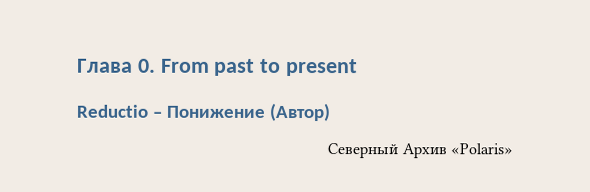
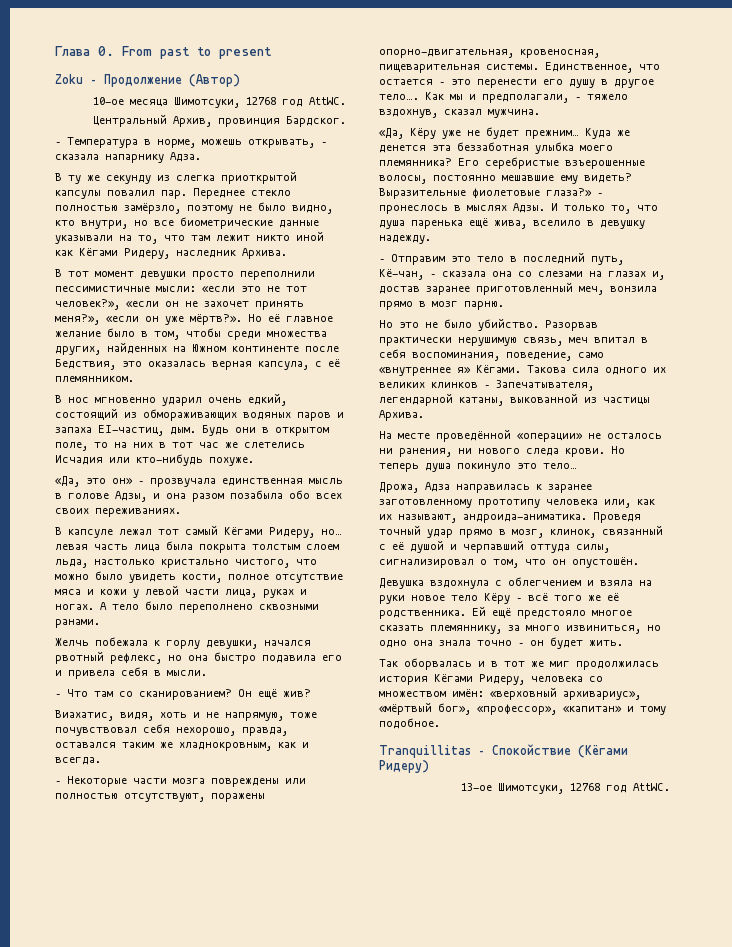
[76,102,330,122] [327,143,513,159] Reductio – Понижение (Автор) // Северный Архив «Polaris» -> [55,74,240,87] [93,97,346,108] [93,114,346,127] [55,137,327,148] [55,152,201,163] [55,171,297,184] [55,188,291,199] [55,202,333,214] [55,217,319,229] [55,231,324,244] [55,248,287,259] [55,269,315,280] [55,286,307,293] [55,299,304,310] [55,314,333,325] [55,328,327,340] [55,342,339,355] [55,359,340,370] [55,376,134,383] [55,393,287,406] [55,408,344,421] [55,425,329,436] [55,442,305,451] [55,454,254,466] [55,476,343,487] [55,490,342,502] [55,508,181,517] [55,525,342,538] [55,541,339,553] [55,559,317,568] [55,571,343,583] [55,585,307,598] [55,601,319,613] [55,619,100,628] [55,637,311,649] [55,651,342,664] [55,667,207,679] [55,689,311,700] [55,710,317,721] [55,724,288,736] [55,742,309,751] [55,757,101,765] [55,776,306,787] [55,793,265,802] [379,49,600,58] [379,62,660,73] [379,79,654,88] [379,92,628,103] [379,109,540,118] [379,127,630,139] [379,142,613,154] [379,157,645,169] [379,173,632,184] [379,188,603,199] [379,203,658,214] [379,218,645,229] [379,235,431,244] [379,252,624,265] [379,269,665,280] [379,282,657,295] [379,301,504,310] [379,318,598,331] [379,337,648,346] [379,349,604,361] [379,365,666,376] [379,380,594,391] [379,393,650,406] [379,410,424,421] [379,429,662,442] [379,446,625,457] [379,463,577,472] [379,482,592,493] [379,499,655,508] [379,512,641,523] [379,525,663,538] [379,540,610,553] [379,557,639,568] [379,577,652,589] [379,593,619,604] [379,606,632,619] [379,625,661,634] [379,637,623,649] [379,658,659,670] [379,674,603,685] [379,687,641,700] [379,702,666,715] [379,718,440,729] [379,744,628,758] [379,760,429,773] [461,783,670,794] Zoku – Продолжение (Автор) // 10-ое месяца Шимотсуки, 12768 год AttWC. // Центральный Архив, провинция Бардског. // – Температура в норме, можешь открывать, – сказала напарнику Адза. // В ту же секунду из слегка приоткрытой капсулы повалил пар. Переднее стекло полностью замёрзло, поэтому не было видно, кто внутри, но все биометрические данные указывали на то, что там лежит никто иной как Кёгами Ридеру, наследник Архива. // В тот момент девушки просто переполнили пессимистичные мысли: «если это не тот человек?», «если он не захочет принять меня?», «если он уже мёртв?». Но её главное желание было в том, чтобы среди множества других, найденных на Южном континенте после Бедствия, это оказалась верная капсула, с её племянником. // В нос мгновенно ударил очень едкий, состоящий из обмораживающих водяных паров и запаха EI-частиц, дым. Будь они в открытом поле, то на них в тот час же слетелись Исчадия или кто-нибудь похуже. // «Да, это он» – прозвучала единственная мысль в голове Адзы, и она разом позабыла обо всех своих переживаниях. // В капсуле лежал тот самый Кёгами Ридеру, но… левая часть лица была покрыта толстым слоем льда, настолько кристально чистого, что можно было увидеть кости, полное отсутствие мяса и кожи у левой части лица, руках и ногах. А тело было переполнено сквозными ранами. // Желчь побежала к горлу девушки, начался рвотный рефлекс, но она быстро подавила его и привела себя в мысли. // – Что там со сканированием? Он ещё жив? // Виахатис, видя, хоть и не напрямую, тоже почувствовал себя нехорошо, правда, оставался таким же хладнокровным, как и всегда. // – Некоторые части мозга повреждены или полностью отсутствуют, поражены опорно-двигательная, кровеносная, пищеварительная системы. Единственное, что остается – это перенести его душу в другое тело…. Как мы и предполагали, – тяжело вздохнув, сказал мужчина. // «Да, Кёру уже не будет прежним… Куда же денется эта беззаботная улыбка моего племянника? Его серебристые взъерошенные волосы, постоянно мешавшие ему видеть? Выразительные фиолетовые глаза?» – пронеслось в мыслях Адзы. И только то, что душа паренька ещё жива, вселило в девушку надежду. // – Отправим это тело в последний путь, Кё-чан, – сказала она со слезами на глазах и, достав заранее приготовленный меч, вонзила прямо в мозг парню. // Но это не было убийство. Разорвав практически нерушимую связь, меч впитал в себя воспоминания, поведение, само «внутреннее я» Кёгами. Такова сила одного их великих клинков – Запечатывателя, легендарной катаны, выкованной из частицы Архива. // На месте проведённой «операции» не осталось ни ранения, ни нового следа крови. Но теперь душа покинуло это тело… // Дрожа, Адза направилась к заранее заготовленному прототипу человека или, как их называют, андроида-аниматика. Проведя точный удар прямо в мозг, клинок, связанный с её душой и черпавший оттуда силы, сигнализировал о том, что он опустошён. // Девушка вздохнула с облегчением и взяла на руки новое тело Кёру – всё того же её родственника. Ей ещё предстояло многое сказать племяннику, за много извиниться, но одно она знала точно – он будет жить. // Так оборвалась и в тот же миг продолжилась история Кёгами Ридеру, человека со множеством имён: «верховный архивариус», «мёртвый бог», «профессор», «капитан» и тому подобное. // Tranquillitas – Спокойствие (Кёгами Ридеру) // 13-ое Шимотсуки, 12768 год AttWC.

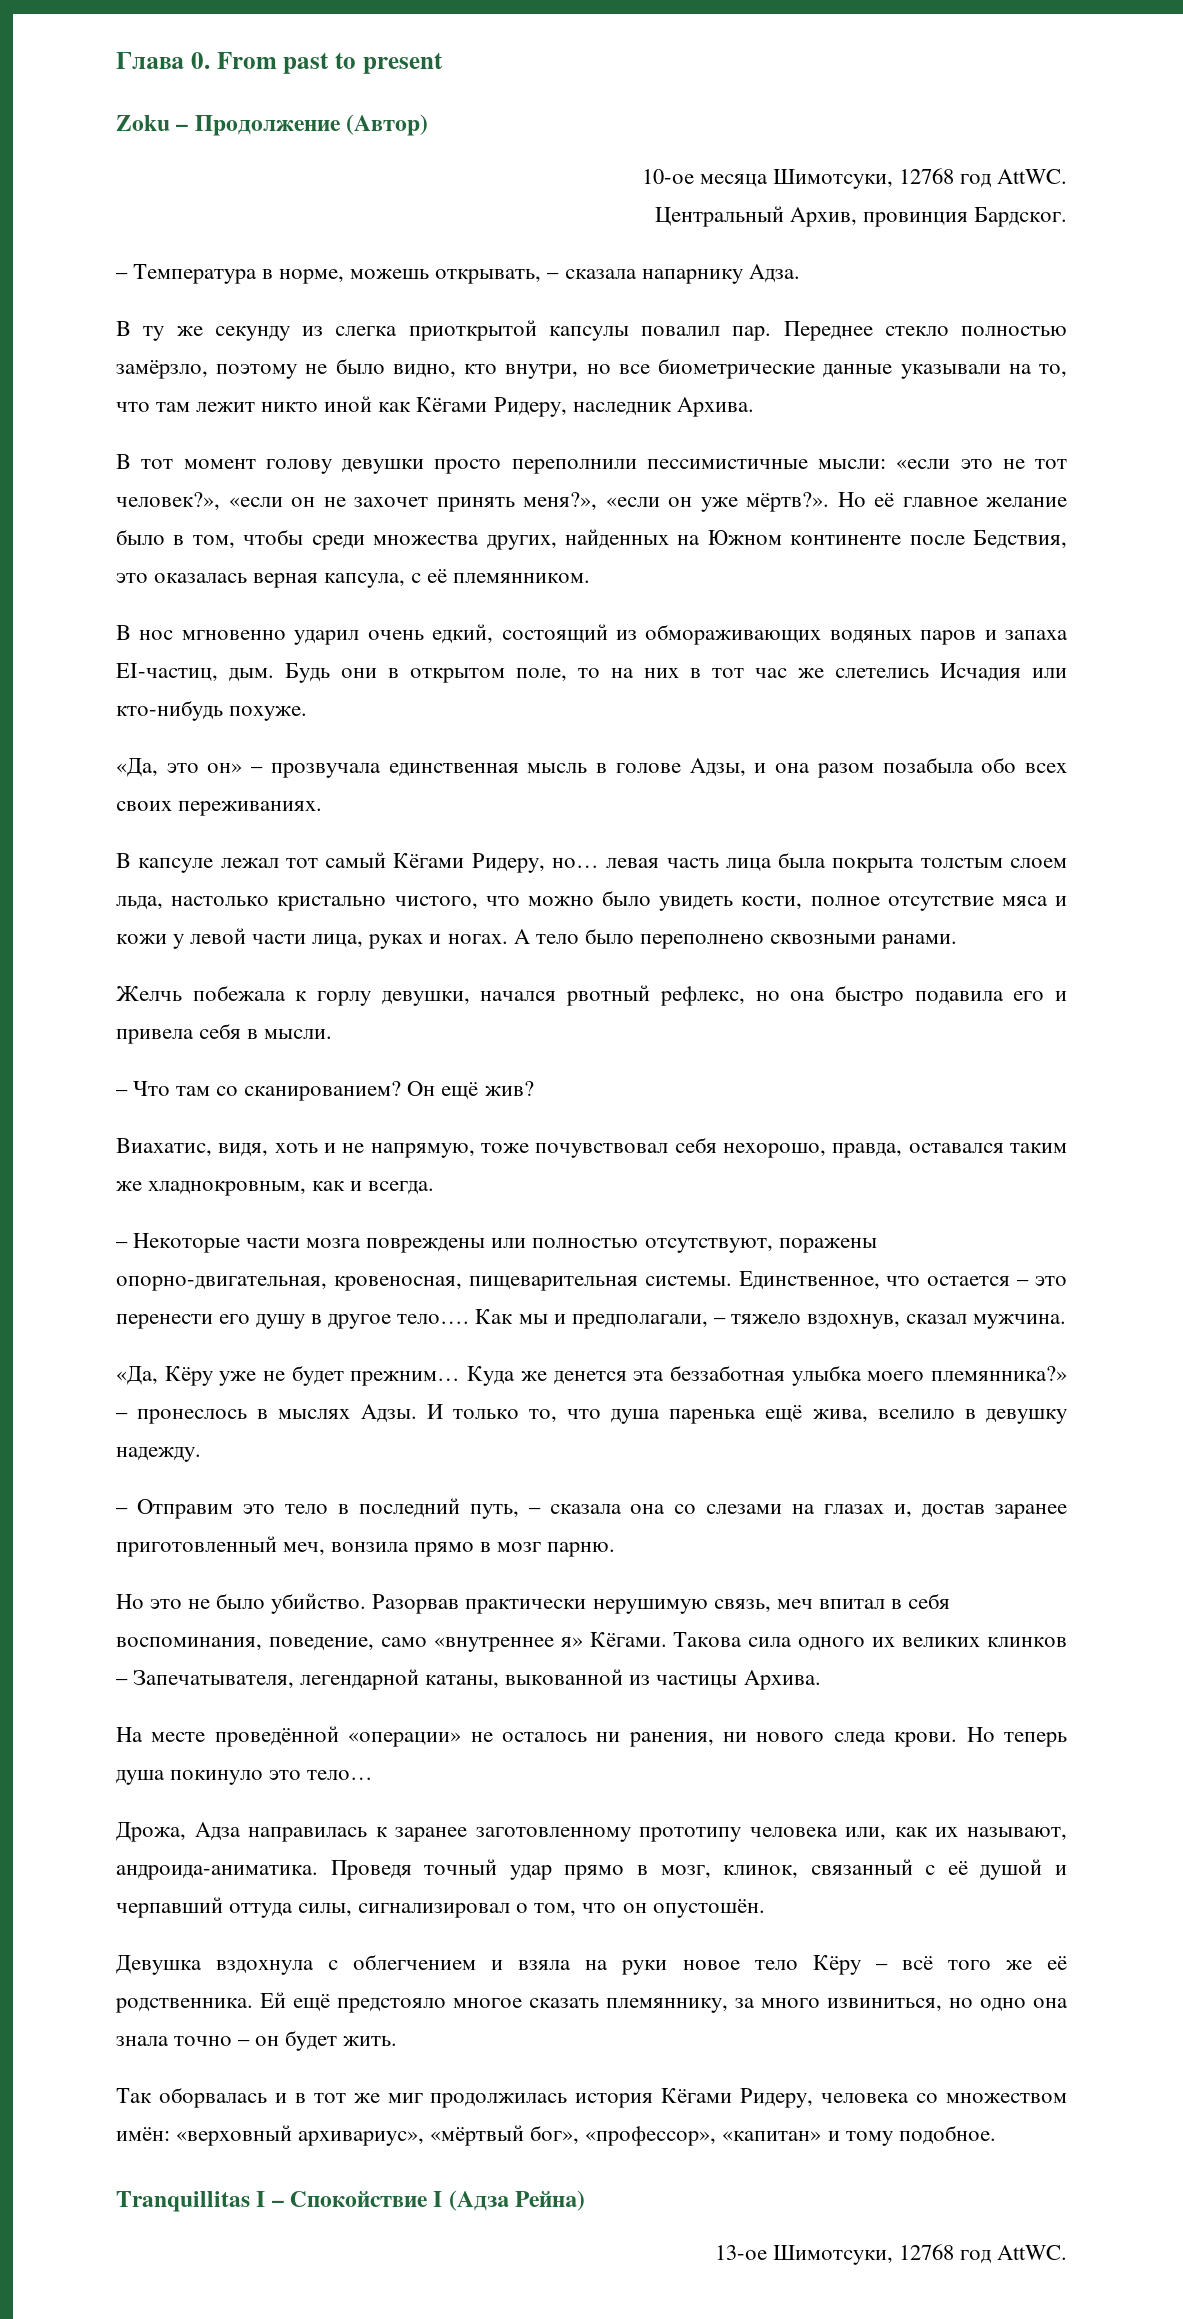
(134, 274) none -> [265,459,332,474] голову
[379,157,645,169] [379,173,632,184] [379,188,592,199] племянника? Его серебристые взъерошенные волосы, постоянно мешавшие ему видеть? Выразительные фиолетовые глаза?» -> [931,1366,1067,1381] племянника?»
[379,269,424,280] Кё-чан, -> (519, 1511) none
(471, 751) none -> [256,2191,266,2207] I
[578,745,628,758] [379,760,429,773] (Кёгами Ридеру) -> [433,2190,586,2211] I (Адза Рейна)

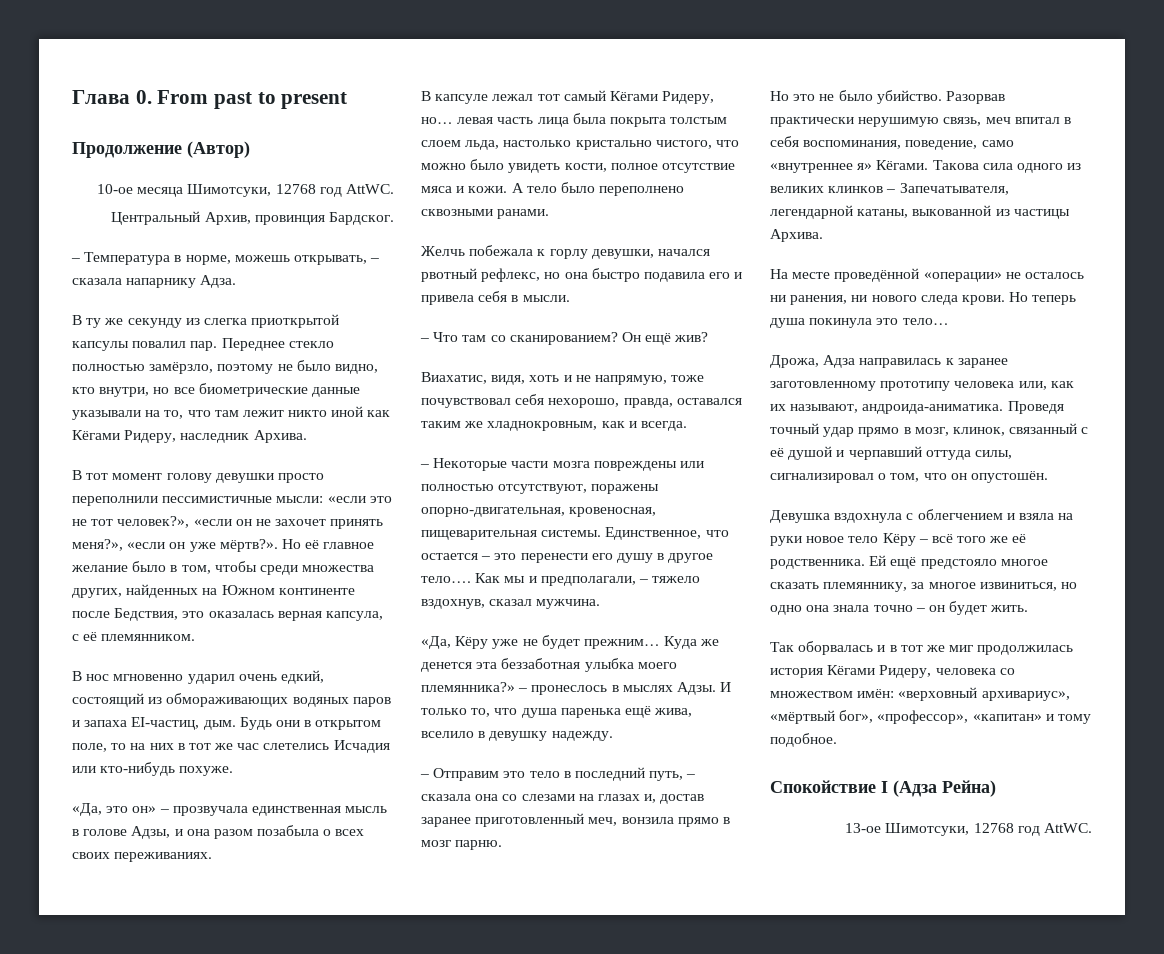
[116,115,189,131] Zoku – -> (348, 100) none
[755,668,824,678] час же -> [214,743,260,750] же час
[981,757,1017,773] обо -> [323,829,332,836] о
[116,928,508,949] кожи у левой части лица, руках и ногах. -> [468,186,508,193] кожи.
[872,1637,896,1647] их -> [1067,163,1082,170] из
[170,1770,264,1785] покинуло -> [809,318,873,328] покинула
[761,1998,820,2008] много -> [928,582,976,589] многое
[116,2191,284,2212] Tranquillitas I – -> (837, 740) none

